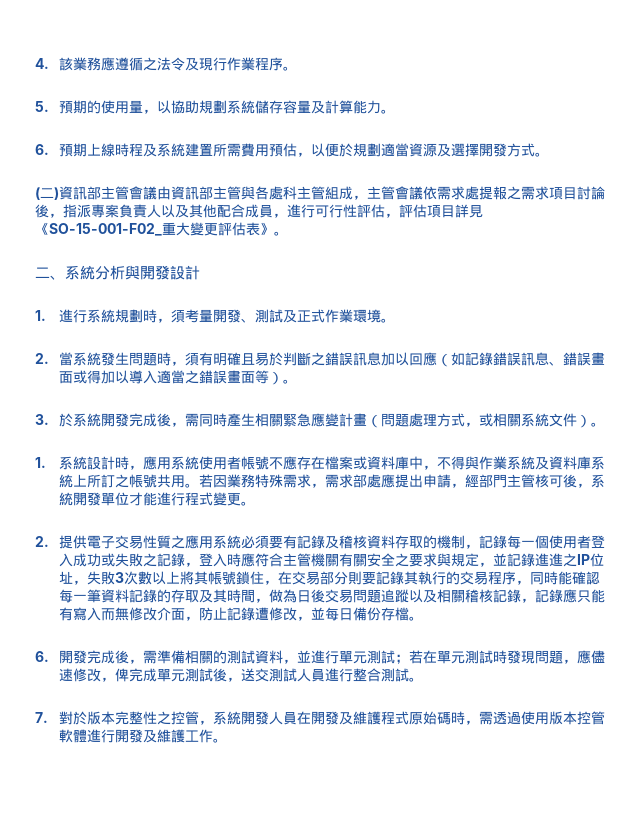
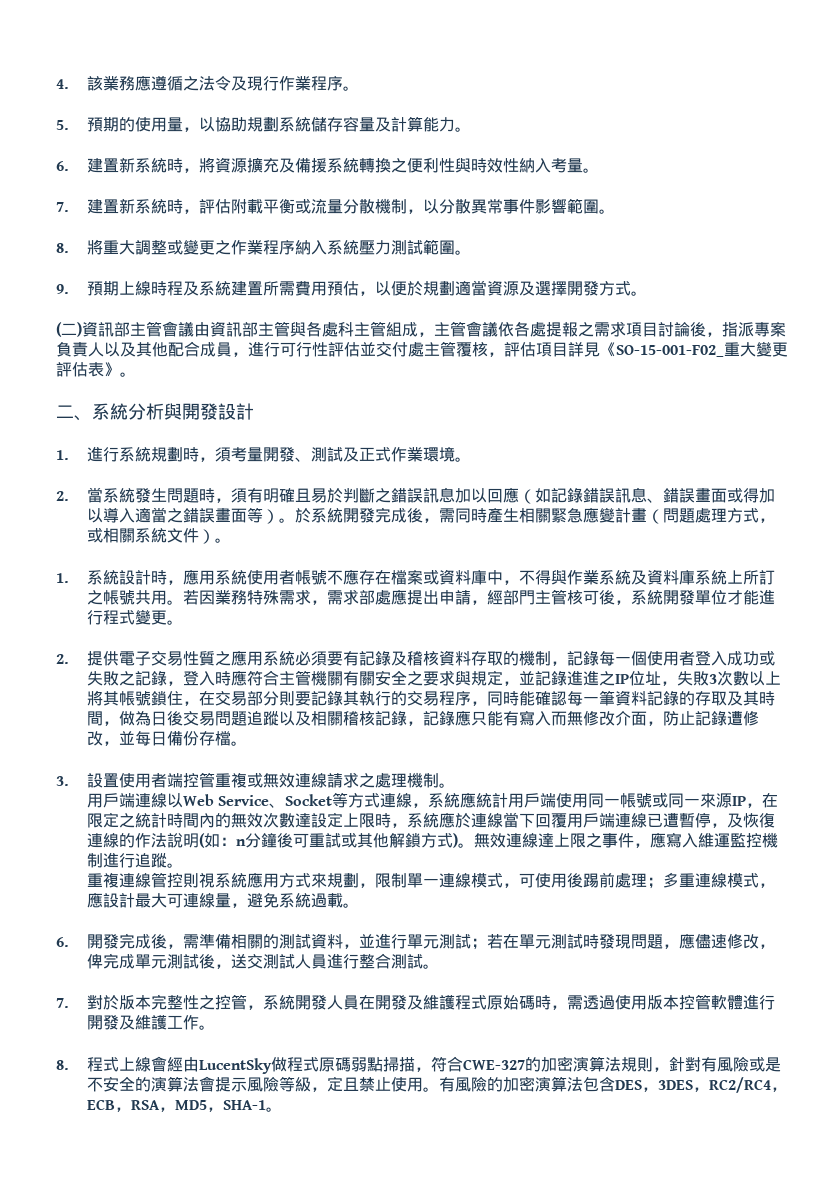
(49, 149) none -> [87,157,600,173] [56,198,616,214] [56,239,472,255] [56,284,69,294] 建置新系統時，將資源擴充及備援系統轉換之便利性與時效性納入考量。 // 7.建置新系統時，評估附載平衡或流量分散機制，以分散異常事件影響範圍。 // 8.將重大調整或變更之作業程序納入系統壓力測試範圍。 // 9.
[437,186,465,200] 需求 -> [514,321,530,337] 各
(385, 211) none -> [360,341,488,357] 並交付處主管覆核
[35,414,49,425] // 3. -> (296, 520) none
(424, 618) none -> [56,772,456,788] [87,792,779,808] [87,812,776,828] [87,832,779,848] [87,852,184,868] [87,872,776,889] [87,892,360,908] // 3.設置使用者端控管重複或無效連線請求之處理機制。 // 用戶端連線以Web Service、Socket等方式連線，系統應統計用戶端使用同一帳號或同一來源IP，在限定之統計時間內的無效次數達設定上限時，系統應於連線當下回覆用戶端連線已遭暫停，及恢復連線的作法說明(如：n分鐘後可重試或其他解鎖方式)。無效連線達上限之事件，應寫入維運監控機制進行追蹤。 // 重複連線管控則視系統應用方式來規劃，限制單一連線模式，可使用後踢前處理；多重連線模式，應設計最大可連線量，避免系統過載。
(228, 740) none -> [56,1056,782,1074] [87,1076,788,1093] [87,1099,283,1112] // 8.程式上線會經由LucentSky做程式原碼弱點掃描，符合CWE-327的加密演算法規則，針對有風險或是不安全的演算法會提示風險等級，定且禁止使用。有風險的加密演算法包含DES，3DES，RC2/RC4，ECB，RSA，MD5，SHA-1。

